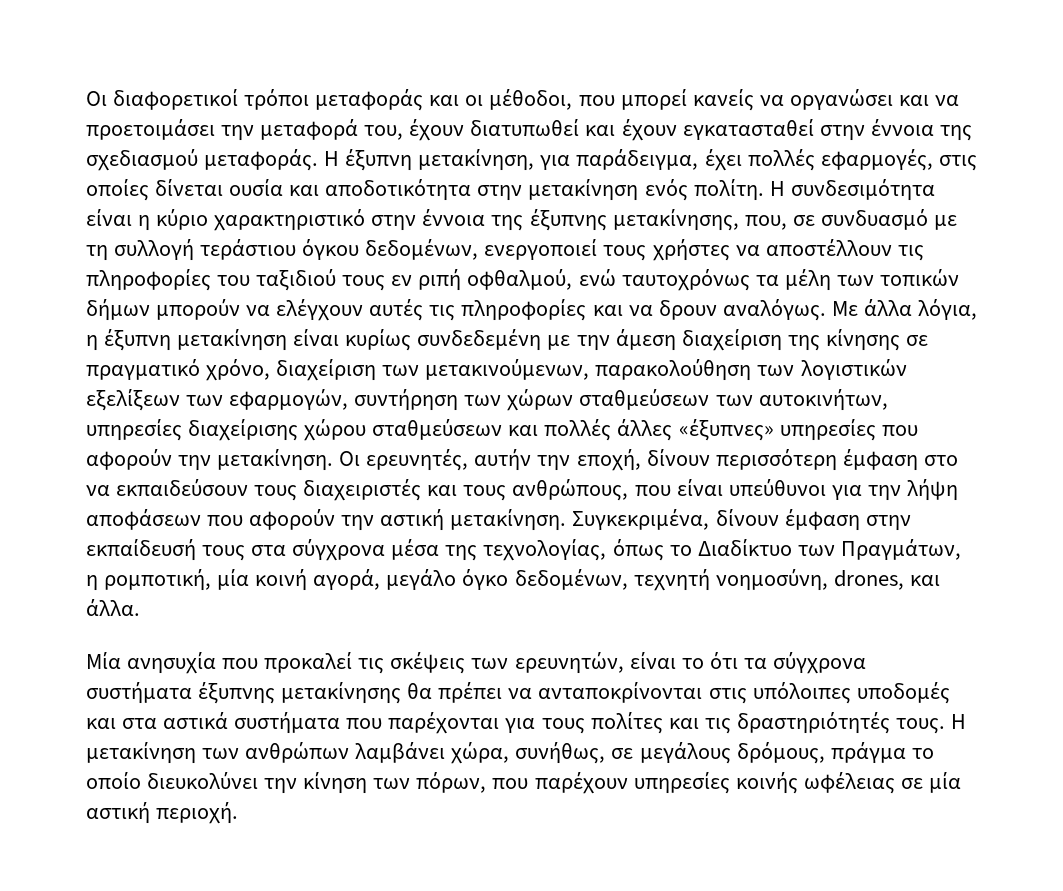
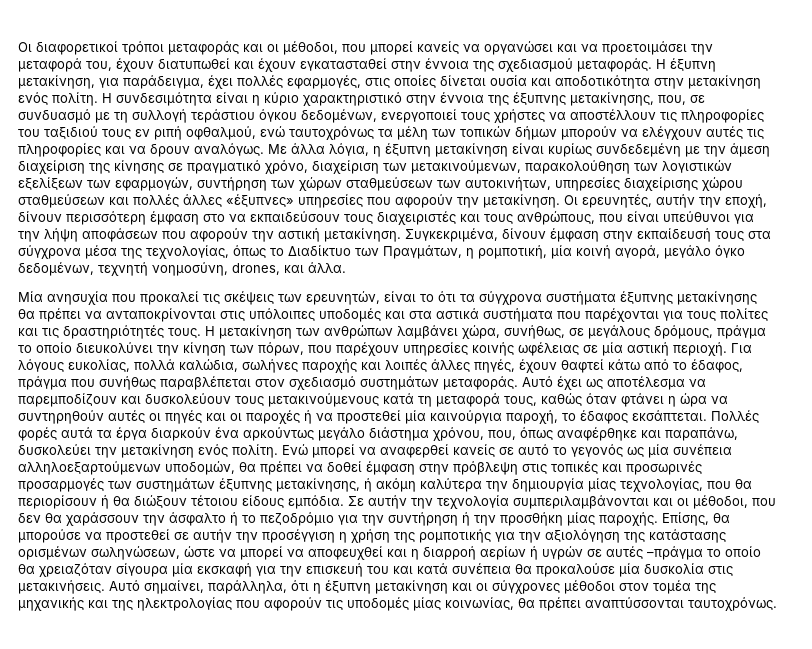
(239, 813) none -> [731,343,752,353] [18,359,743,373] [18,376,706,390] [18,393,728,407] [18,410,759,424] [18,427,738,441] [18,444,732,458] [18,461,702,475] [18,478,752,492] [18,495,776,509] [18,512,730,526] [18,529,726,543] [18,546,761,560] [18,563,733,577] [18,580,716,594] [18,597,777,611] Για λόγους ευκολίας, πολλά καλώδια, σωλήνες παροχής και λοιπές άλλες πηγές, έχουν θαφτεί κάτω από το έδαφος, πράγμα που συνήθως παραβλέπεται στον σχεδιασμό συστημάτων μεταφοράς. Αυτό έχει ως αποτέλεσμα να παρεμποδίζουν και δυσκολεύουν τους μετακινούμενους κατά τη μεταφορά τους, καθώς όταν φτάνει η ώρα να συντηρηθούν αυτές οι πηγές και οι παροχές ή να προστεθεί μία καινούργια παροχή, το έδαφος εκσάπτεται. Πολλές φορές αυτά τα έργα διαρκούν ένα αρκούντως μεγάλο διάστημα χρόνου, που, όπως αναφέρθηκε και παραπάνω, δυσκολεύει την μετακίνηση ενός πολίτη. Ενώ μπορεί να αναφερθεί κανείς σε αυτό το γεγονός ως μία συνέπεια αλληλοεξαρτούμενων υποδομών, θα πρέπει να δοθεί έμφαση στην πρόβλεψη στις τοπικές και προσωρινές προσαρμογές των συστημάτων έξυπνης μετακίνησης, ή ακόμη καλύτερα την δημιουργία μίας τεχνολογίας, που θα περιορίσουν ή θα διώξουν τέτοιου είδους εμπόδια. Σε αυτήν την τεχνολογία συμπεριλαμβάνονται και οι μέθοδοι, που δεν θα χαράσσουν την άσφαλτο ή το πεζοδρόμιο για την συντήρηση ή την προσθήκη μίας παροχής. Επίσης, θα μπορούσε να προστεθεί σε αυτήν την προσέγγιση η χρήση της ρομποτικής για την αξιολόγηση της κατάστασης ορισμένων σωληνώσεων, ώστε να μπορεί να αποφευχθεί και η διαρροή αερίων ή υγρών σε αυτές –πράγμα το οποίο θα χρειαζόταν σίγουρα μία εκσκαφή για την επισκευή του και κατά συνέπεια θα προκαλούσε μία δυσκολία στις μετακινήσεις. Αυτό σημαίνει, παράλληλα, ότι η έξυπνη μετακίνηση και οι σύγχρονες μέθοδοι στον τομέα της μηχανικής και της ηλεκτρολογίας που αφορούν τις υποδομές μίας κοινωνίας, θα πρέπει αναπτύσσονται ταυτοχρόνως.

